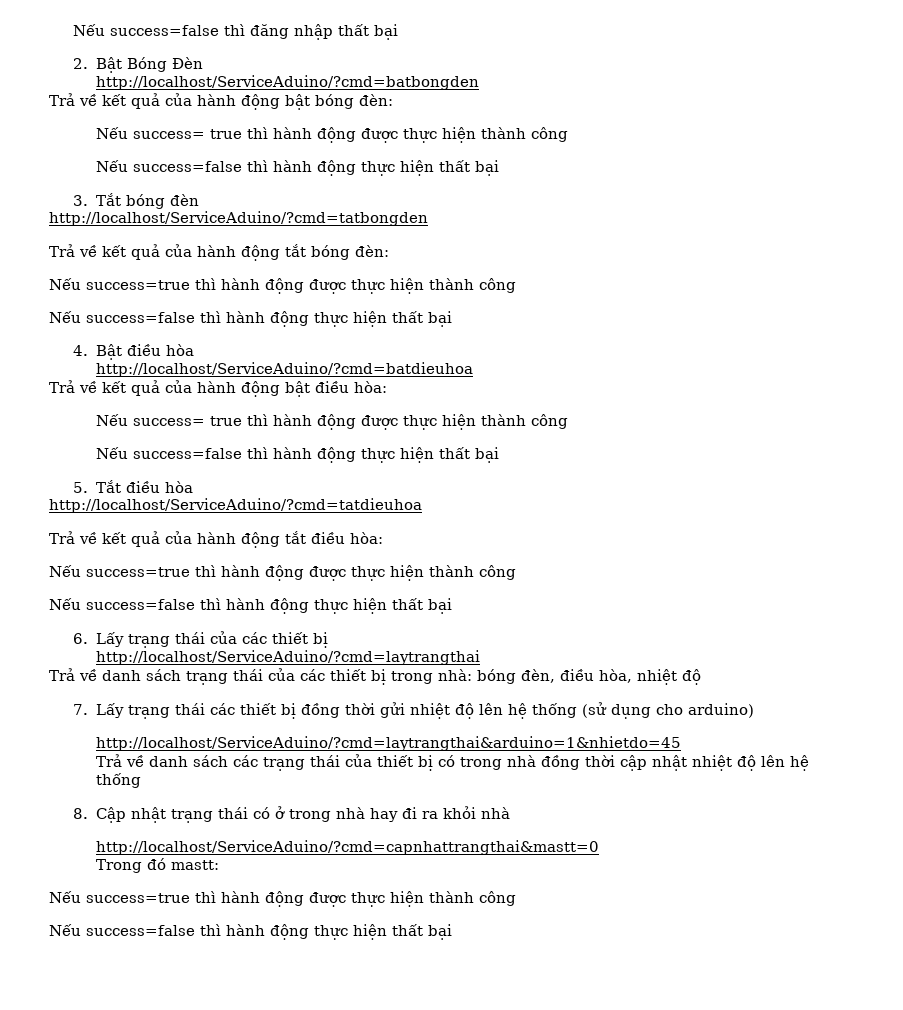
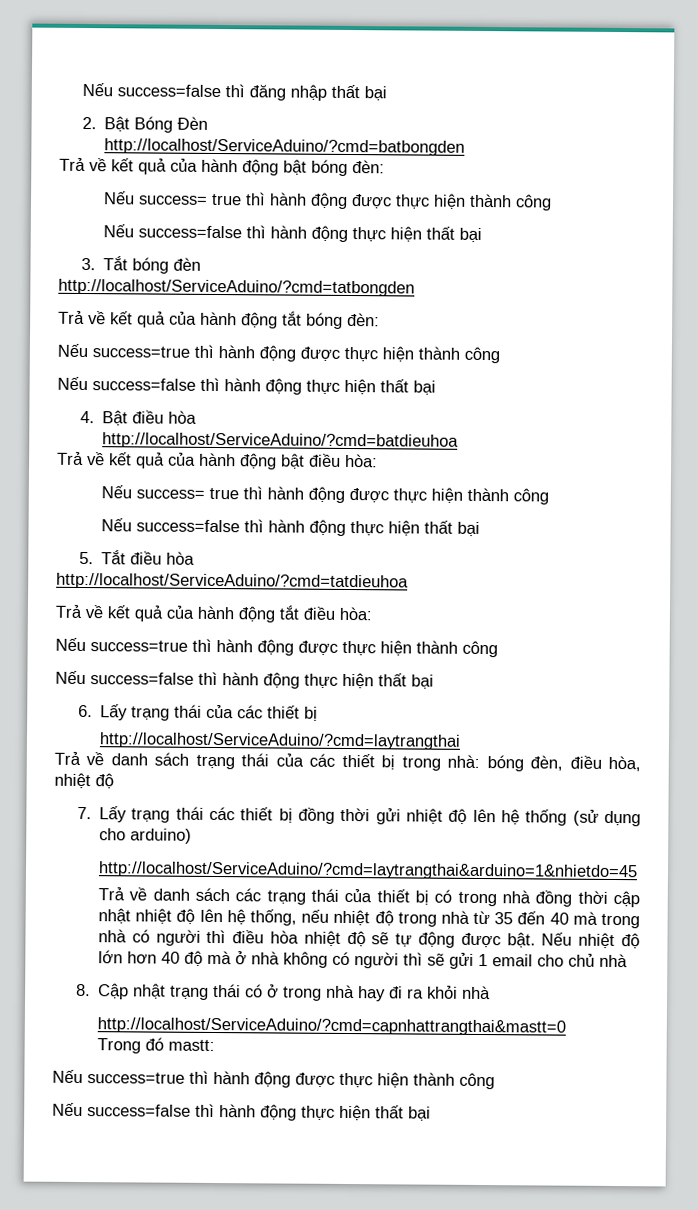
[96,773,142,788] thống -> [249,909,641,929] [97,929,641,950] [97,950,628,969] thống, nếu nhiệt độ trong nhà từ 35 đến 40 mà trong nhà có người thì điều hòa nhiệt độ sẽ tự động được bật. Nếu nhiệt độ lớn hơn 40 độ mà ở nhà không có người thì sẽ gửi 1 email cho chủ nhà

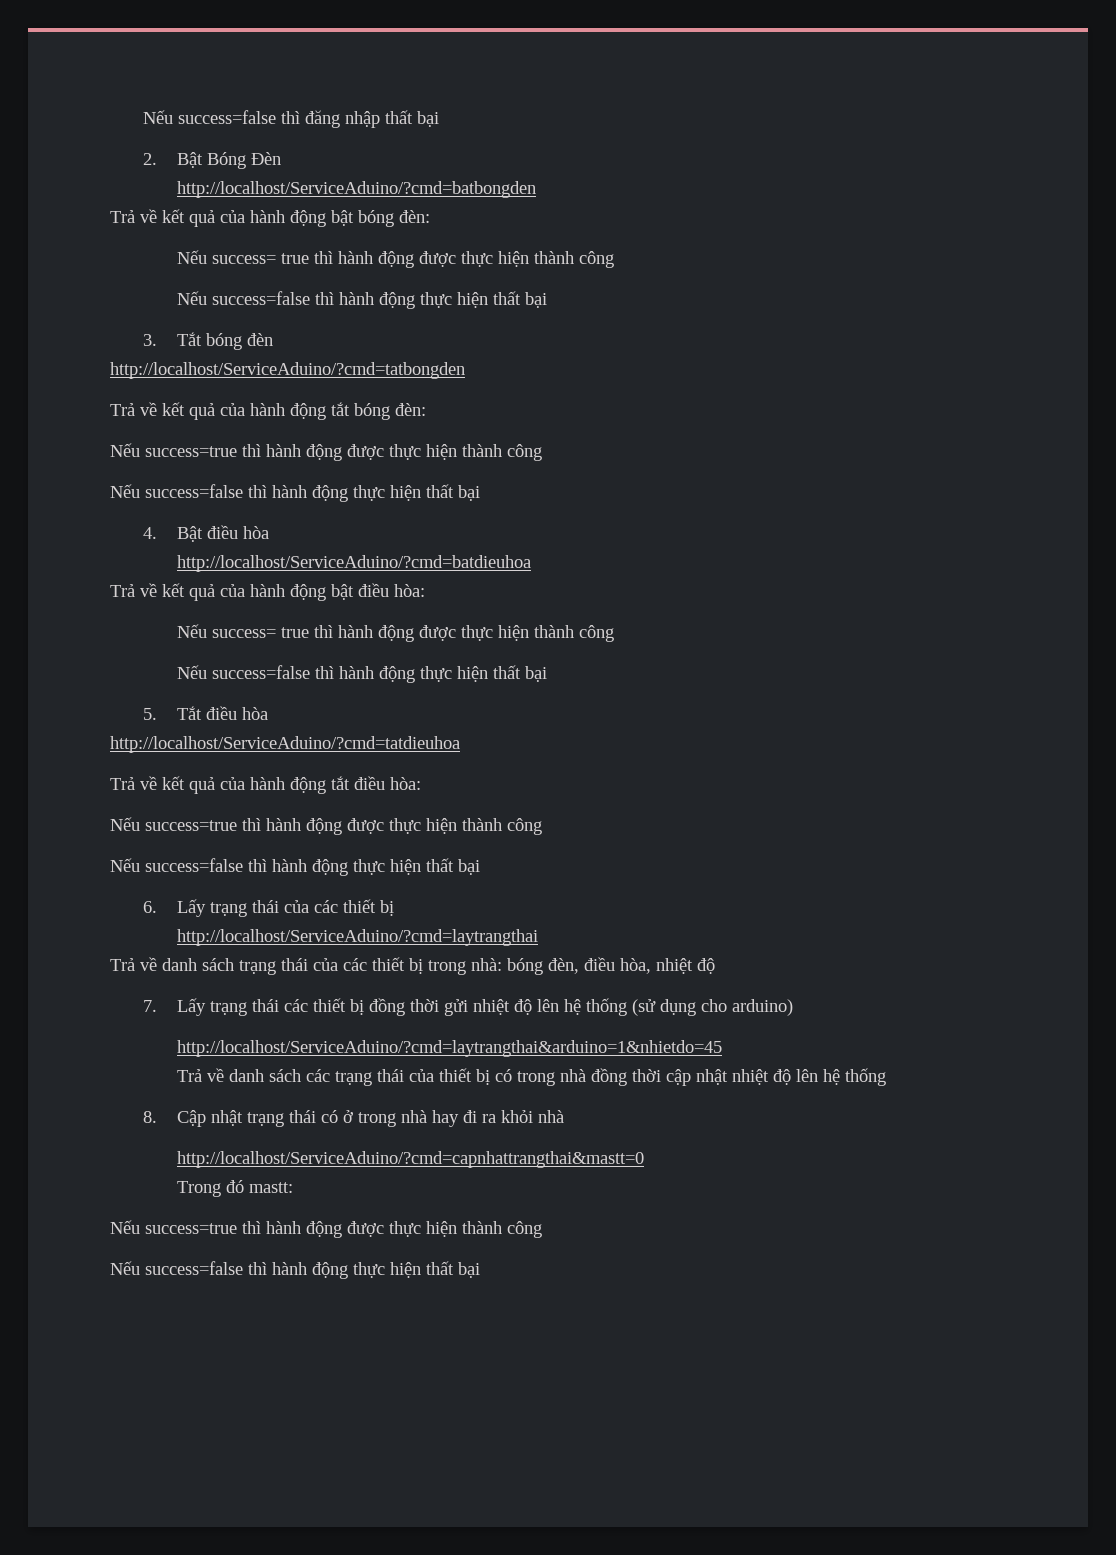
[249,909,641,929] [97,929,641,950] [97,950,628,969] thống, nếu nhiệt độ trong nhà từ 35 đến 40 mà trong nhà có người thì điều hòa nhiệt độ sẽ tự động được bật. Nếu nhiệt độ lớn hơn 40 độ mà ở nhà không có người thì sẽ gửi 1 email cho chủ nhà -> [844,1068,886,1086] thống

